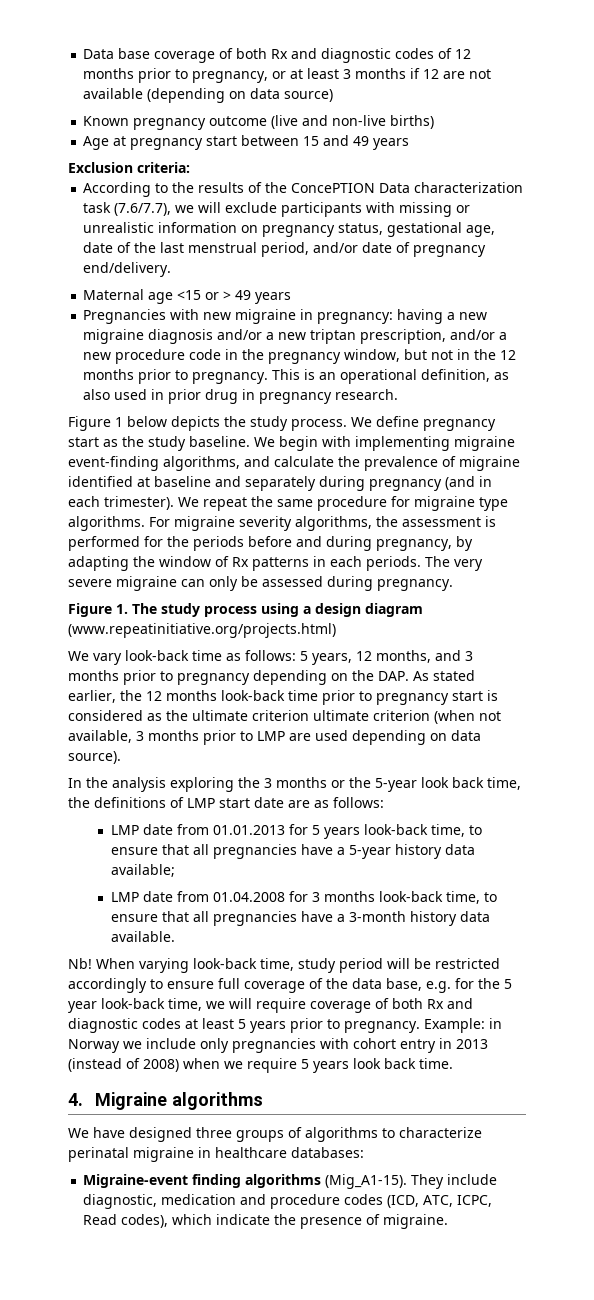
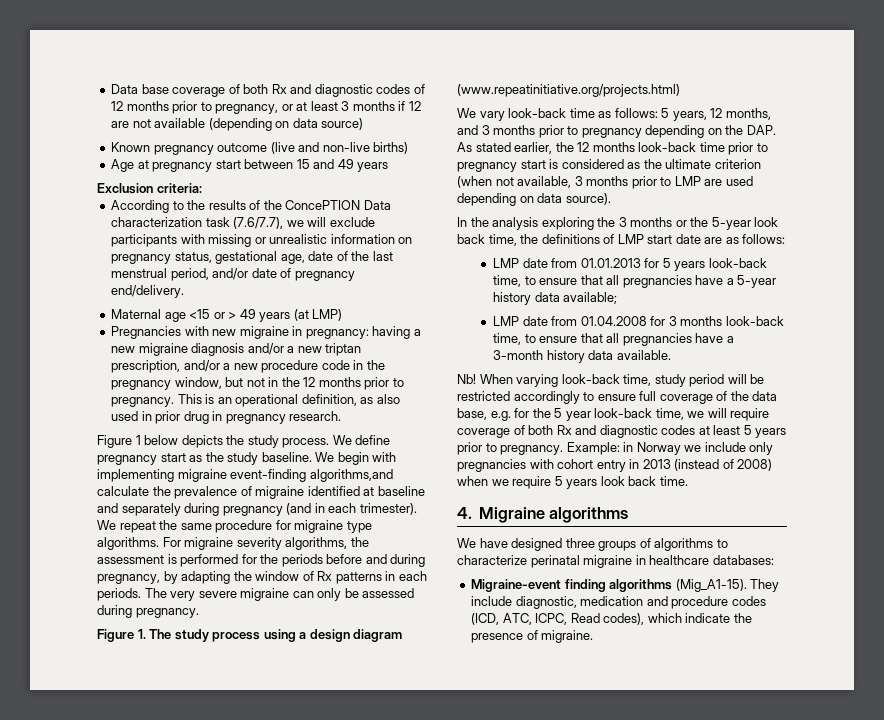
(292, 298) none -> [293,309,343,321] (at LMP)
[163,456,270,471] algorithms, and -> [309,469,393,482] algorithms,and
[313,710,430,721] ultimate criterion -> (761, 164) none

